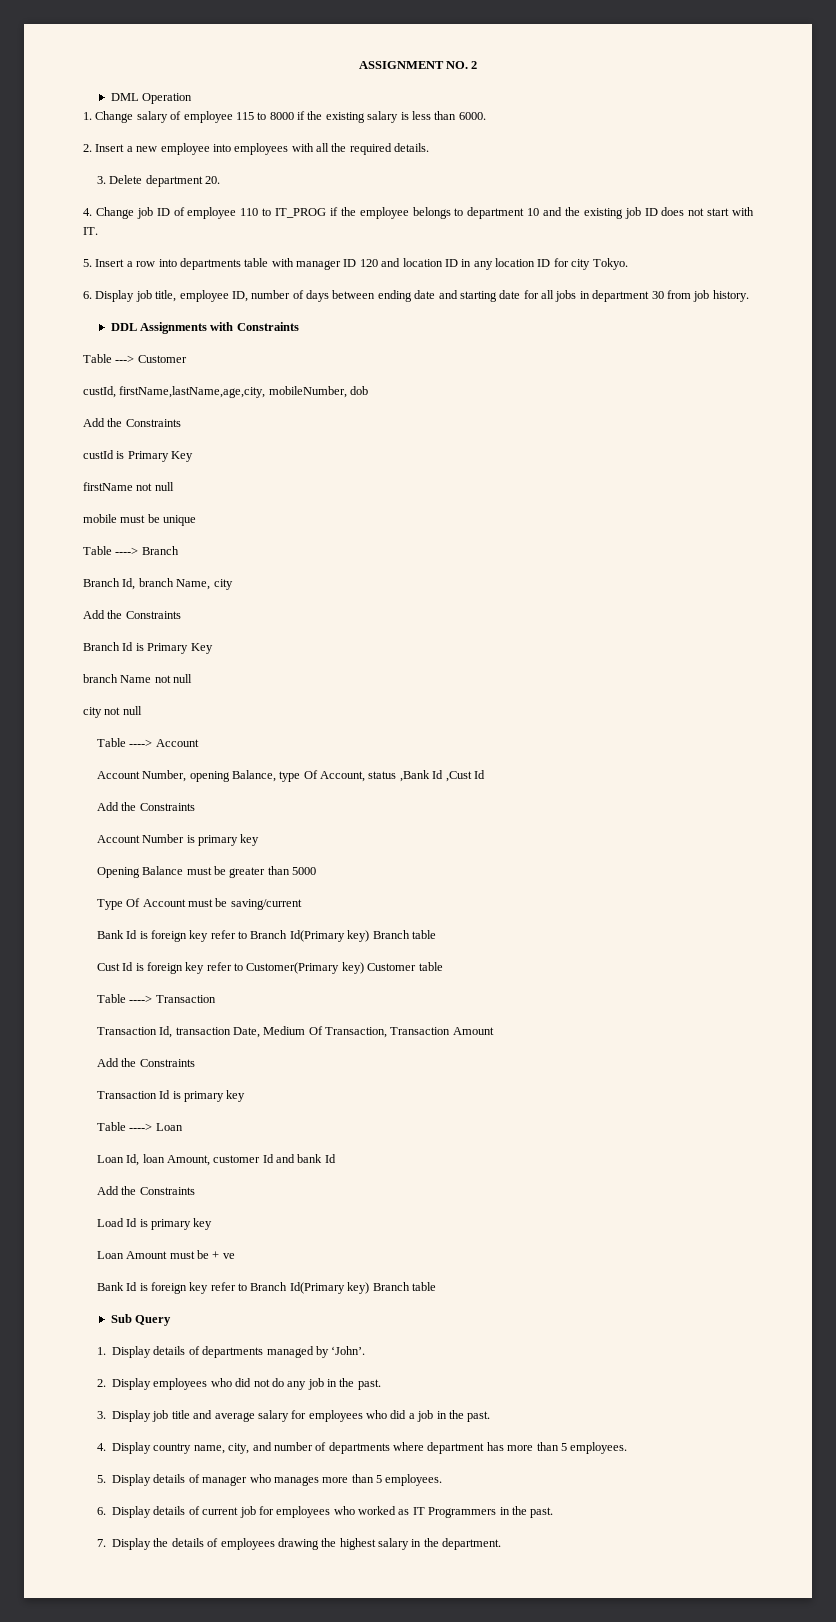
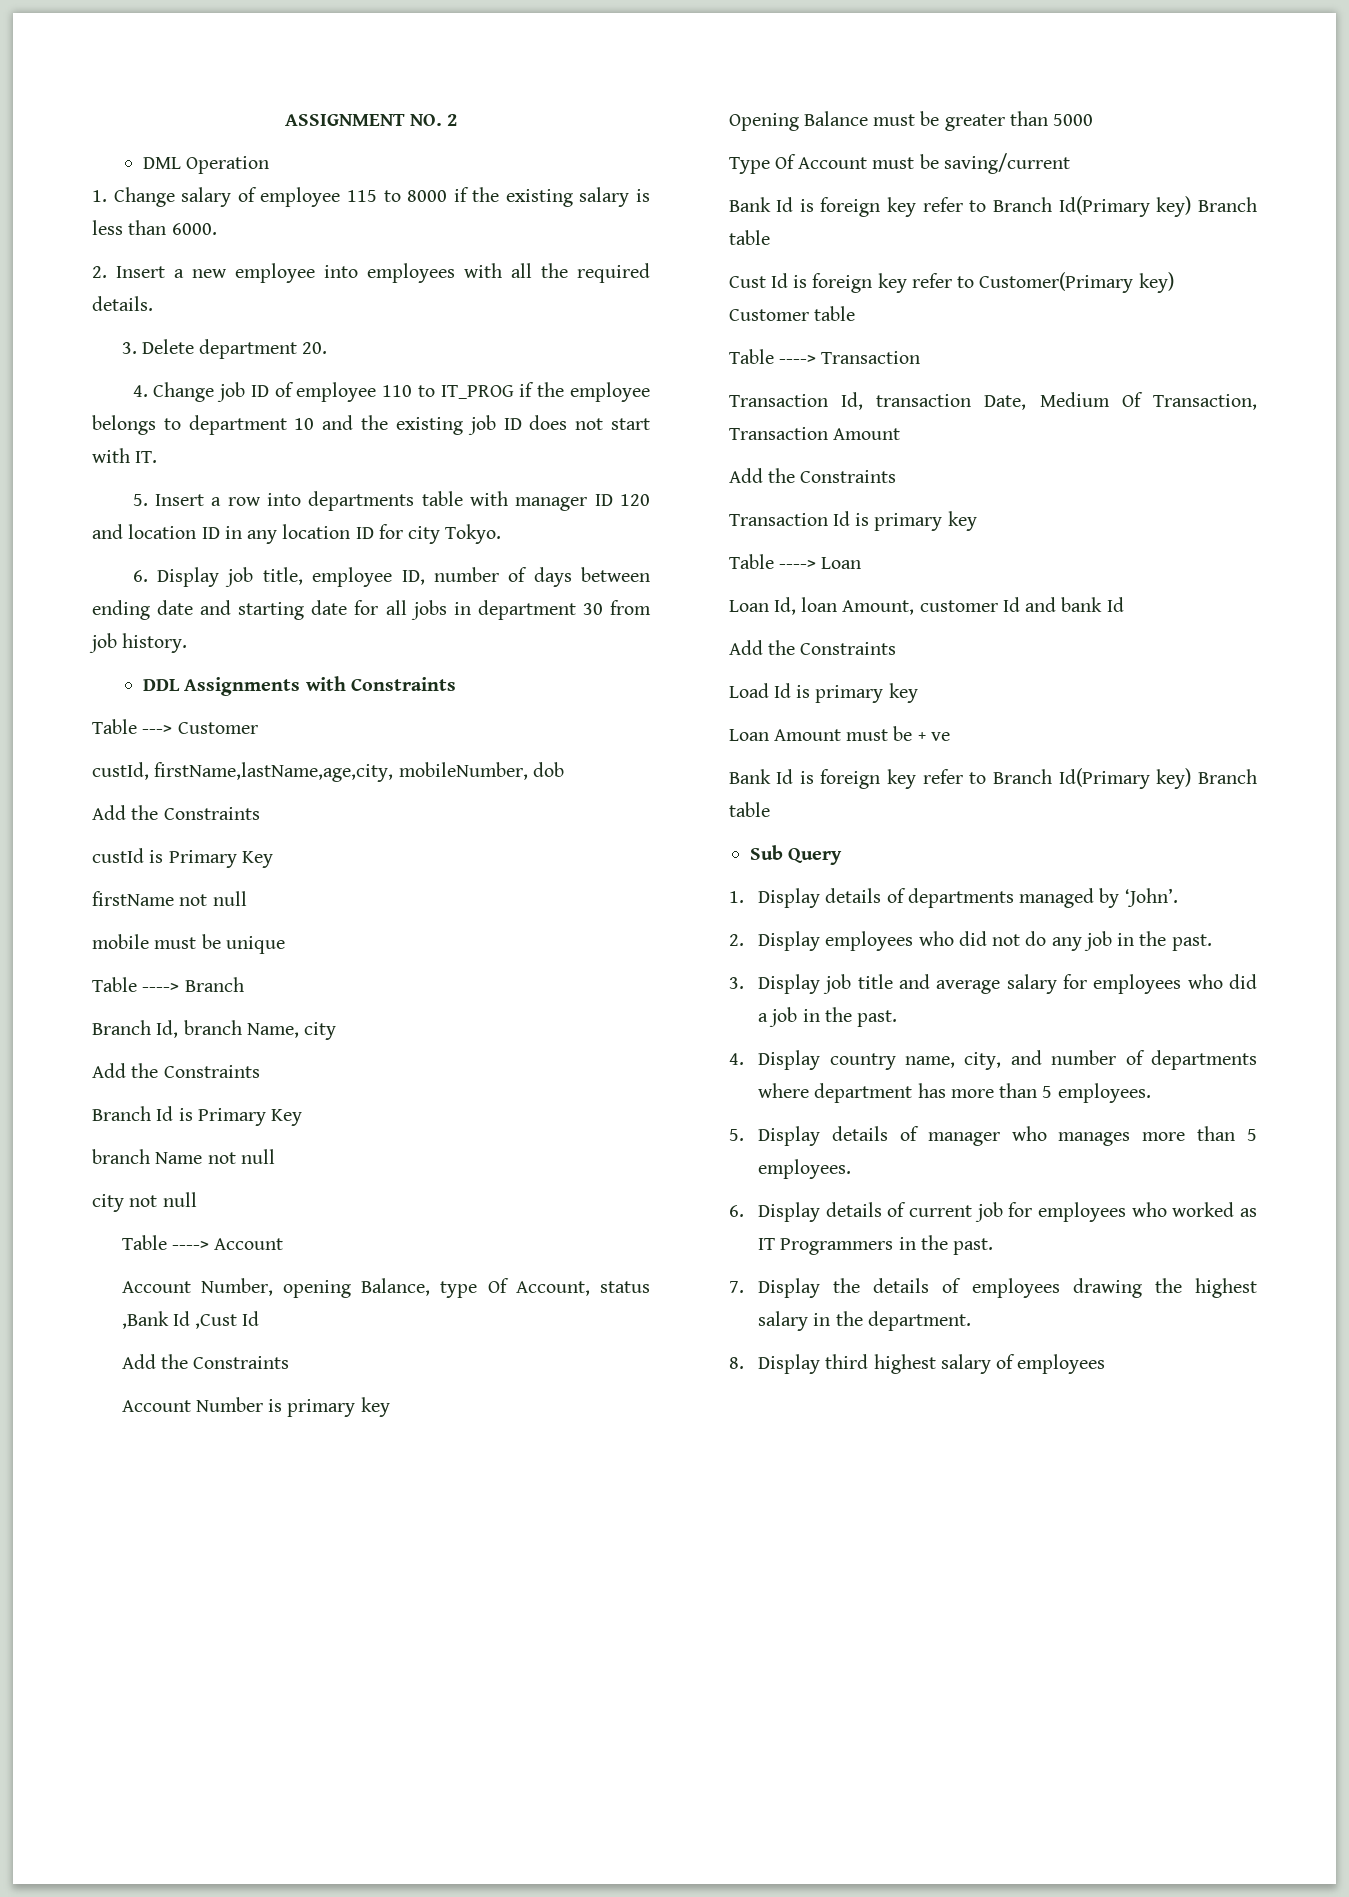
(502, 1544) none -> [728,1354,1106,1374] // 8. Display third highest salary of employees

